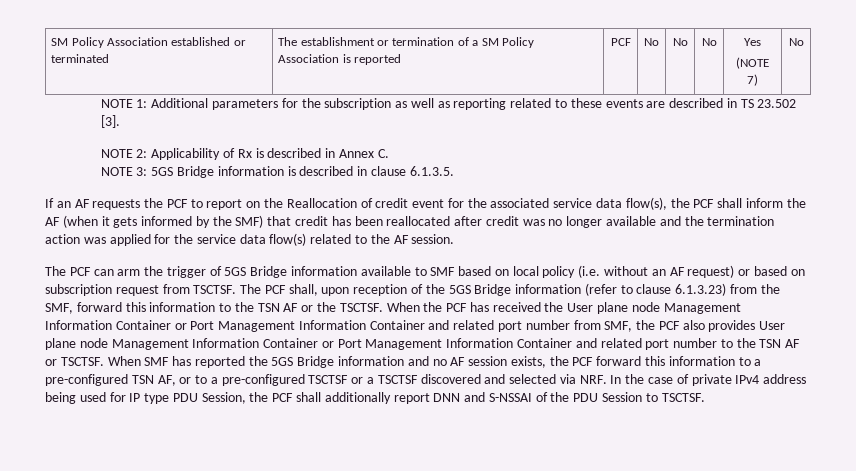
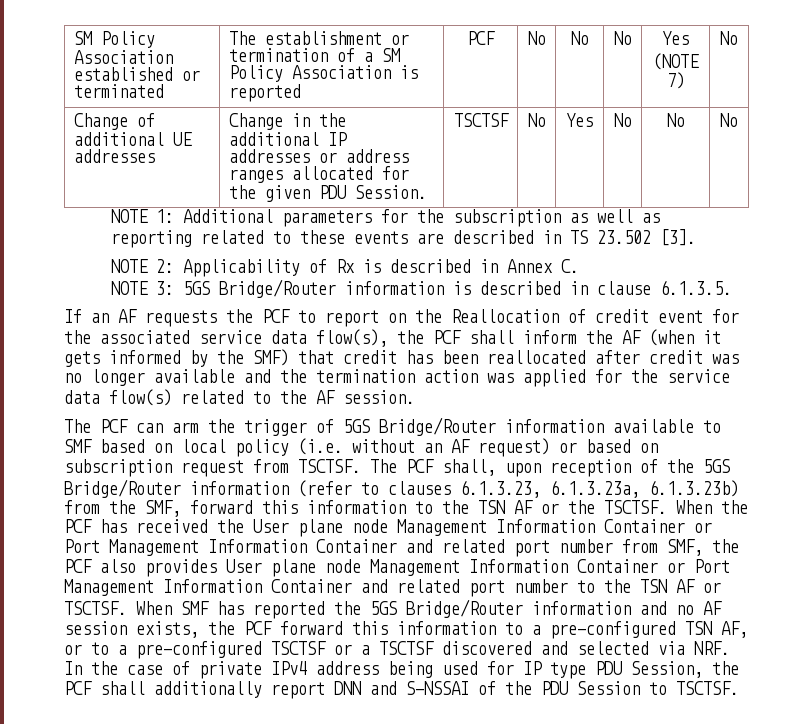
(804, 42) none -> [73,113,155,130] [73,132,192,146] [73,149,155,163] [228,113,346,130] [228,132,347,146] [228,149,409,163] [228,166,409,183] [228,185,427,202] [453,113,509,127] [527,113,546,127] [566,113,593,127] [613,113,632,127] [666,113,685,127] [720,113,738,127] // Change of additional UE addresses | Change in the additional IP addresses or address ranges allocated for the given PDU Session. | TSCTSF | No | Yes | No | No | No
[176,166,214,178] Bridge -> [219,279,337,298] Bridge/Router
[250,266,288,278] Bridge -> [379,417,496,436] Bridge/Router
[474,284,512,296] Bridge -> [64,479,181,498] Bridge/Router
[636,283,727,296] clause 6.1.3.23) -> [388,480,739,498] clauses 6.1.3.23, 6.1.3.23a, 6.1.3.23b)
[297,356,335,368] Bridge -> [406,599,523,618] Bridge/Router

